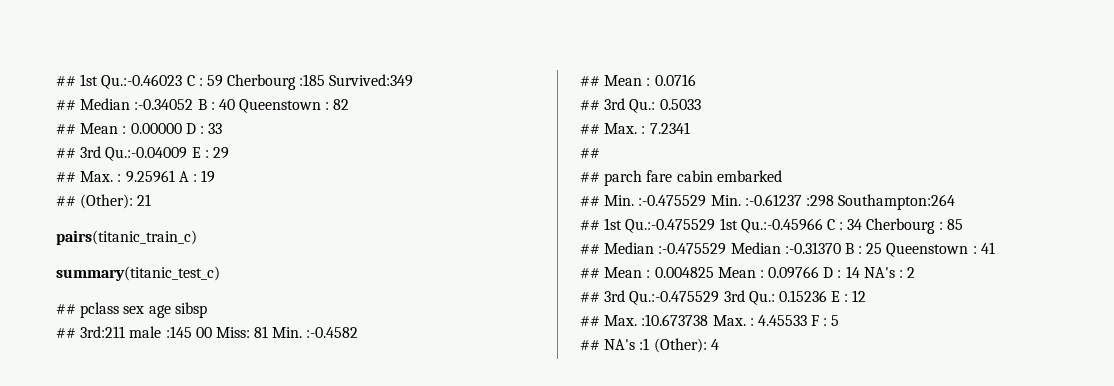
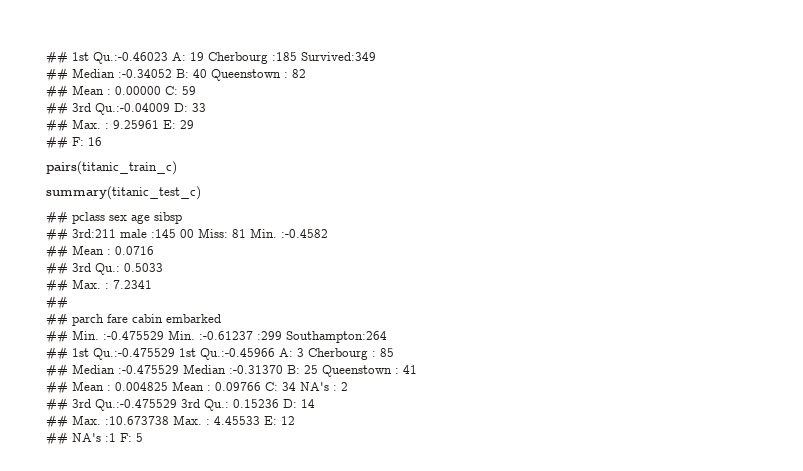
[186,75,223,87] C : 59 -> [172,52,204,61] A: 19
[197,99,215,110] B : -> [176,69,189,78] B:
[185,123,223,134] D : 33 -> [165,86,196,95] C: 59
[191,147,229,159] E : 29 -> [174,103,206,112] D: 33
[178,170,216,183] [56,194,152,209] A : 19 // ## (Other): 21 -> [163,120,194,129] [46,136,102,150] E: 29 // ## F: 16
[805,195,834,207] :298 -> [257,331,282,340] :299
[826,219,863,230] C : 34 -> [279,348,304,357] A: 3
[844,243,863,254] B : -> [287,365,300,374] B:
[823,266,860,278] D : 14 -> [265,382,296,391] C: 34
[831,290,867,302] E : 12 -> [283,399,315,408] D: 14
[811,315,840,326] F : 5 -> [264,416,295,425] E: 12
[653,338,719,353] (Other): 4 -> [120,433,143,442] F: 5

